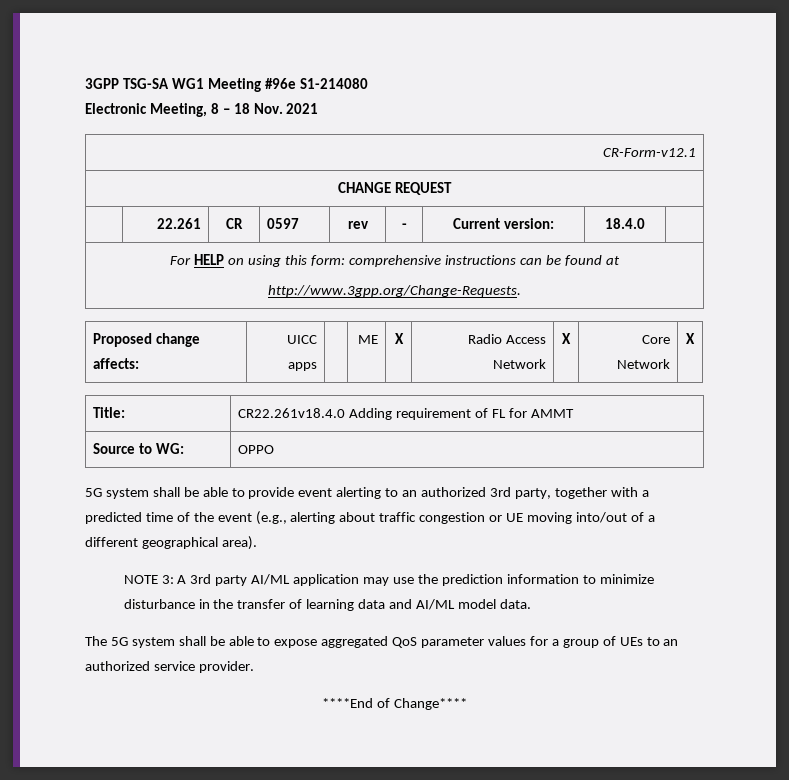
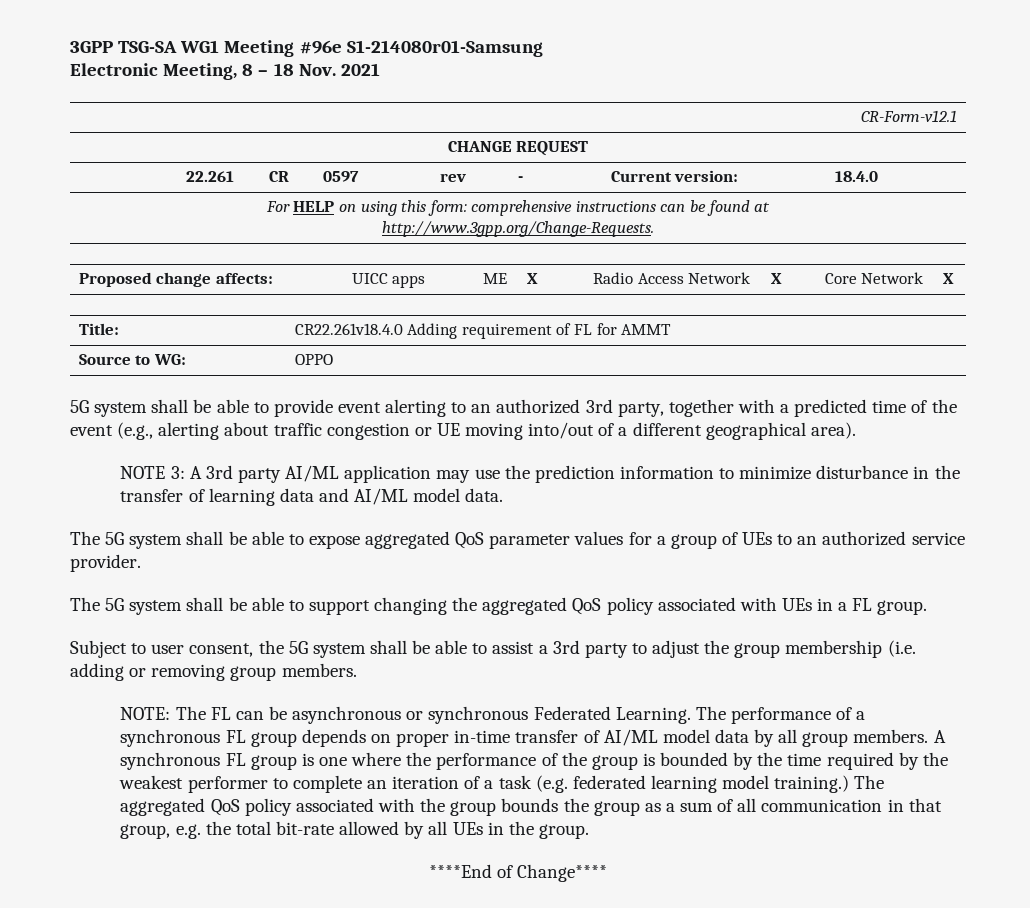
[299,78,368,89] S1-214080 -> [346,40,543,57] S1-214080r01-Samsung
(254, 667) none -> [70,597,928,615] [70,640,916,658] [70,663,357,681] [120,706,866,724] [120,729,946,747] [120,752,948,770] [119,775,885,793] [120,798,942,816] [120,821,589,839] // The 5G system shall be able to support changing the aggregated QoS policy associated with UEs in a FL group. // Subject to user consent, the 5G system shall be able to assist a 3rd party to adjust the group membership (i.e. adding or removing group members. // NOTE: The FL can be asynchronous or synchronous Federated Learning. The performance of a synchronous FL group depends on proper in-time transfer of AI/ML model data by all group members. A synchronous FL group is one where the performance of the group is bounded by the time required by the weakest performer to complete an iteration of a task (e.g. federated learning model training.) The aggregated QoS policy associated with the group bounds the group as a sum of all communication in that group, e.g. the total bit-rate allowed by all UEs in the group.

